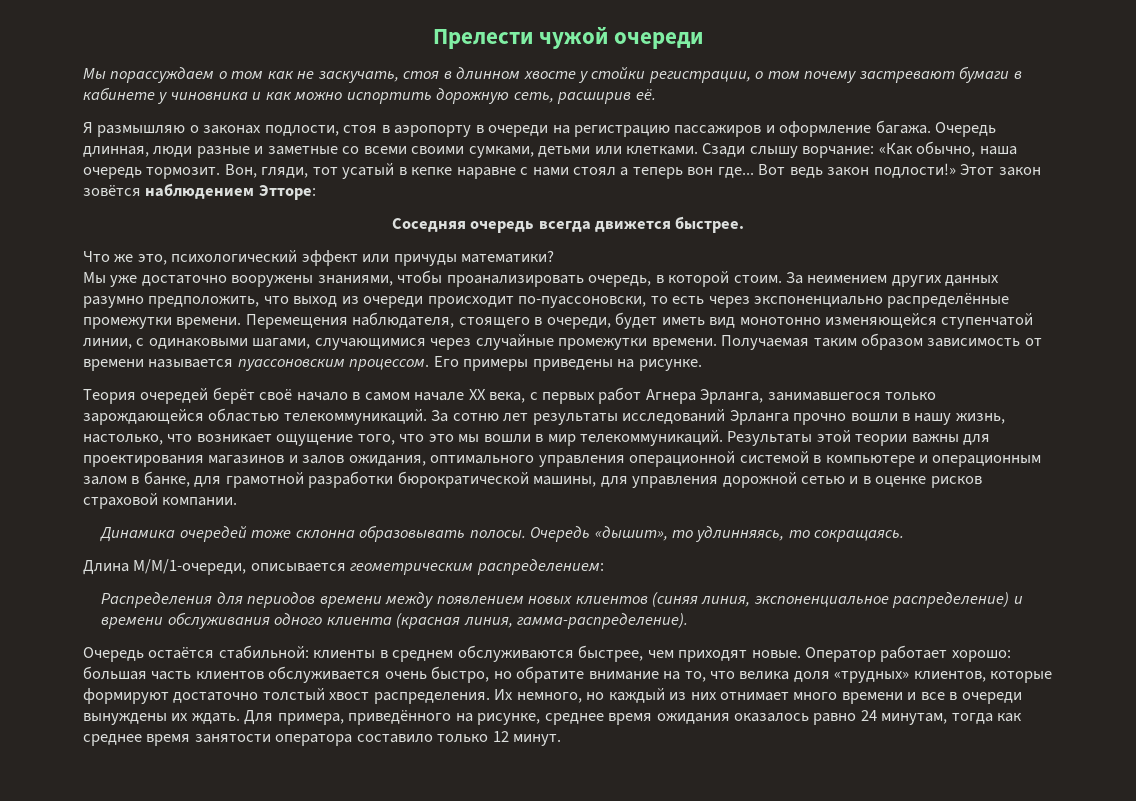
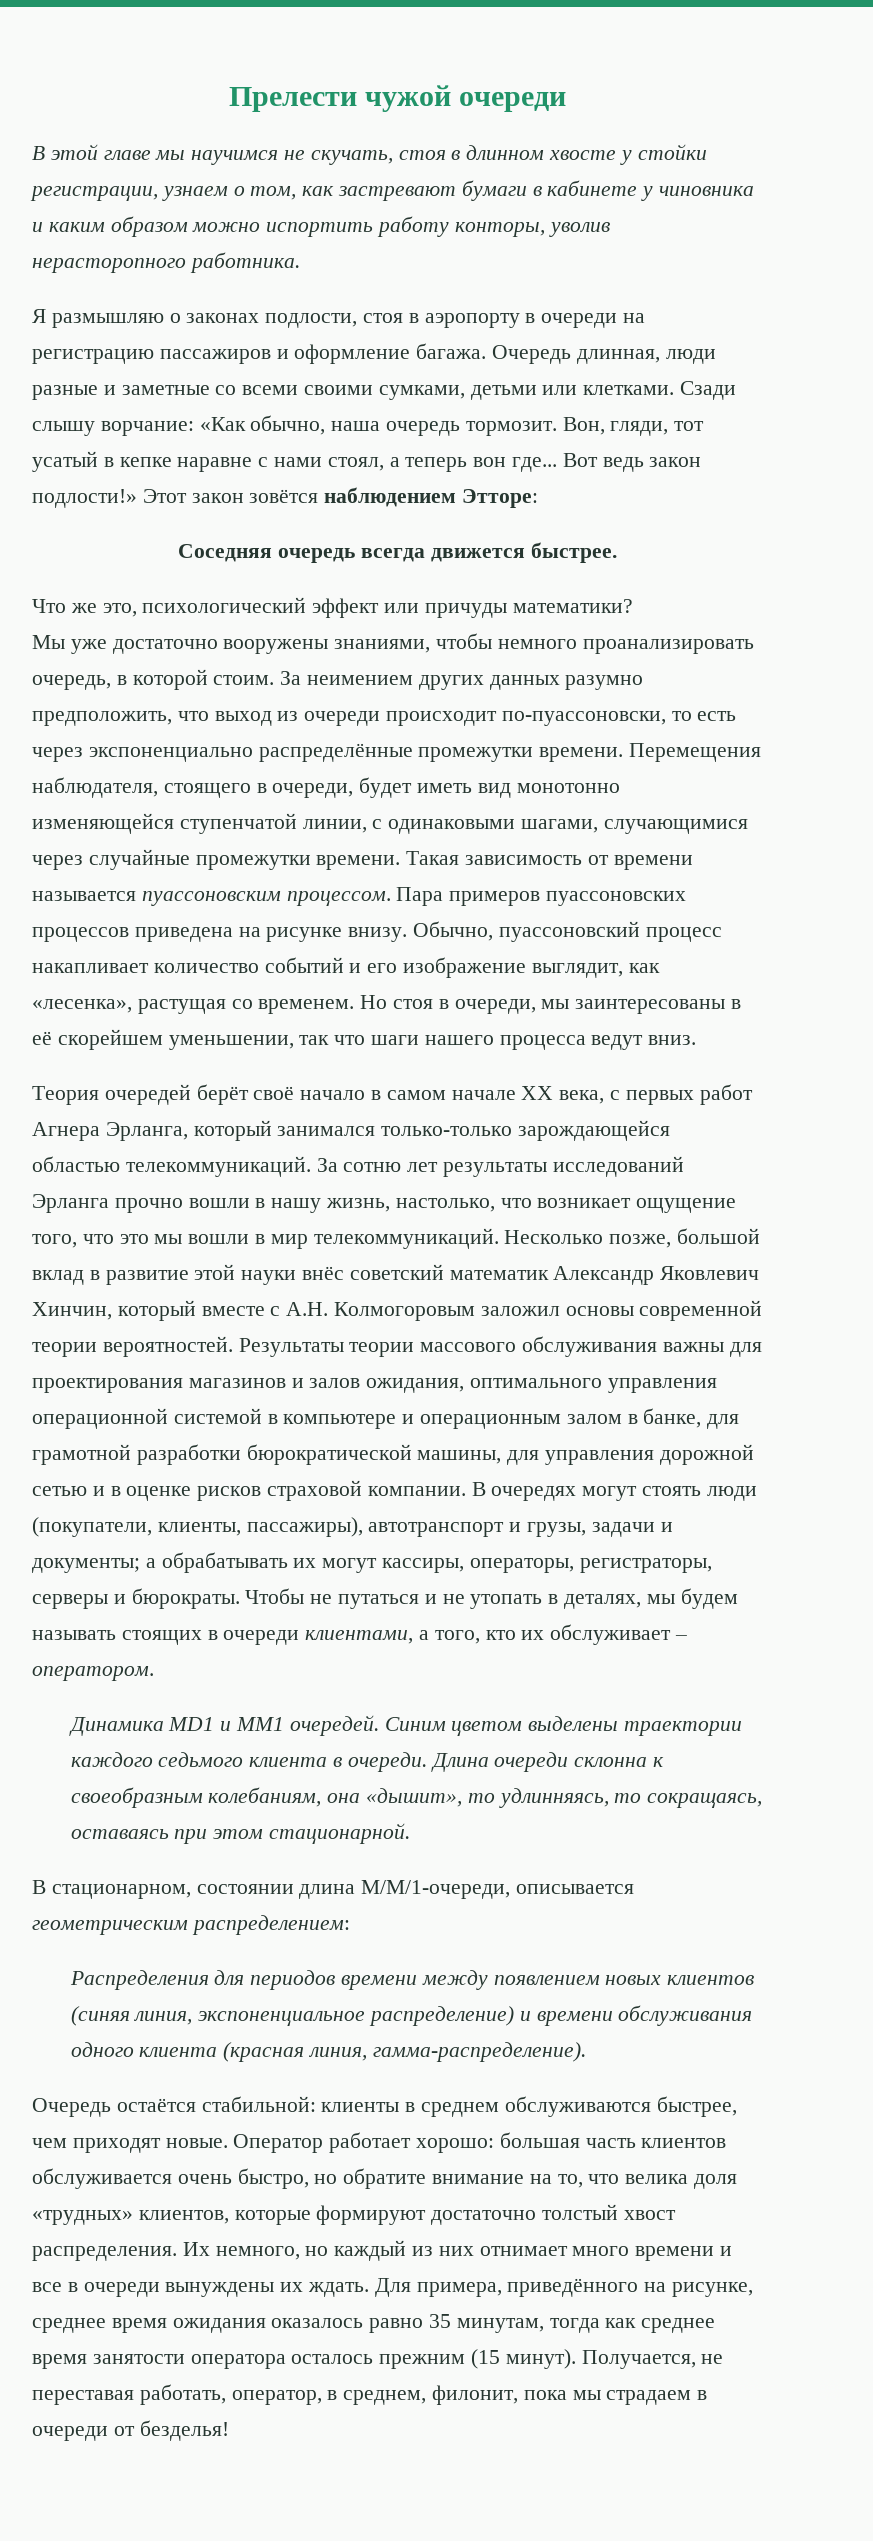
[83,67,399,83] Мы порассуждаем о том как не заскучать, -> [32,144,393,165] В этой главе мы научимся не скучать,
[755,71,857,83] о том почему -> [161,186,335,201] узнаем о том, как
[265,88,656,104] как можно испортить дорожную сеть, расширив её. -> [48,216,610,237] [32,252,300,273] каким образом можно испортить работу конторы, уволив нерасторопного работника.
[573,167,617,176] стоял -> [327,457,384,471] стоял,
(443, 276) none -> [497,639,577,649] немного
[721,333,924,350] Получаемая таким образом -> [406,851,460,865] Такая
[433,356,702,371] Его примеры приведены на рисунке. -> [396,887,687,906] [32,921,722,942] [32,957,660,978] [32,995,742,1014] [32,1029,697,1050] Пара примеров пуассоновских процессов приведена на рисунке внизу. Обычно, пуассоновский процесс накапливает количество событий и его изображение выглядит, как «лесенка», растущая со временем. Но стоя в очереди, мы заинтересованы в её скорейшем уменьшении, так что шаги нашего процесса ведут вниз.
[767,392,937,401] занимавшегося только -> [193,1120,513,1141] который занимался только-только
[727,430,908,446] Результаты этой теории -> [504,1228,761,1248] [32,1264,760,1285] [32,1300,763,1321] [32,1336,658,1357] Несколько позже, большой вклад в развитие этой науки внёс советский математик Александр Яковлевич Хинчин, который вместе с А.Н. Колмогоровым заложил основы современной теории вероятностей. Результаты теории массового обслуживания
[100,525,905,542] [83,560,129,575] // Динамика очередей тоже склонна образовывать полосы. Очередь «дышит», то удлинняясь, то сокращаясь. // Длина -> [471,1482,757,1501] [32,1517,673,1537] [32,1552,712,1573] [32,1588,738,1609] [32,1624,688,1645] [32,1666,154,1681] [68,1715,743,1736] [70,1752,665,1772] [70,1787,763,1808] [70,1823,411,1844] [32,1880,356,1899] В очередях могут стоять люди (покупатели, клиенты, пассажиры), автотранспорт и грузы, задачи и документы; а обрабатывать их могут кассиры, операторы, регистраторы, серверы и бюрократы. Чтобы не путаться и не утопать в деталях, мы будем называть стоящих в очереди клиентами, а того, кто их обслуживает – оператором. // Динамика MD1 и MM1 очередей. Синим цветом выделены траектории каждого седьмого клиента в очереди. Длина очереди склонна к своеобразным колебаниям, она «дышит», то удлинняясь, то сокращаясь, оставаясь при этом стационарной. // В стационарном, состоянии длина
[860,710,877,721] 24 -> [429,2314,452,2328] 35
[356,731,562,746] составило только 12 минут. -> [291,2349,724,2369] [32,2384,708,2405] [32,2420,229,2441] осталось прежним (15 минут). Получается, не переставая работать, оператор, в среднем, филонит, пока мы страдаем в очереди от безделья!

